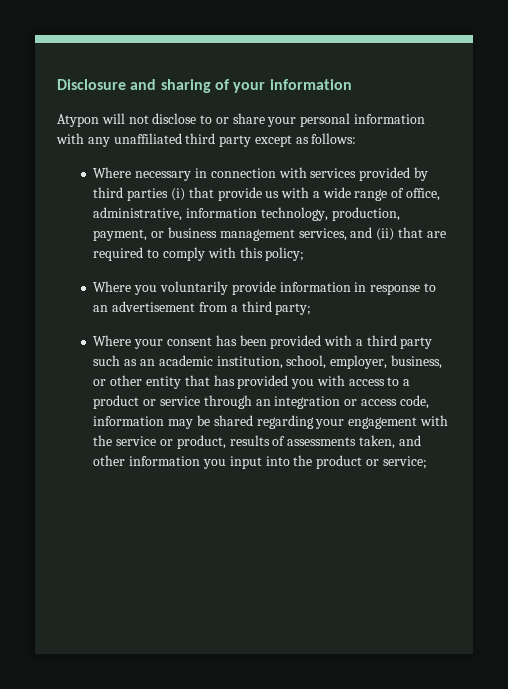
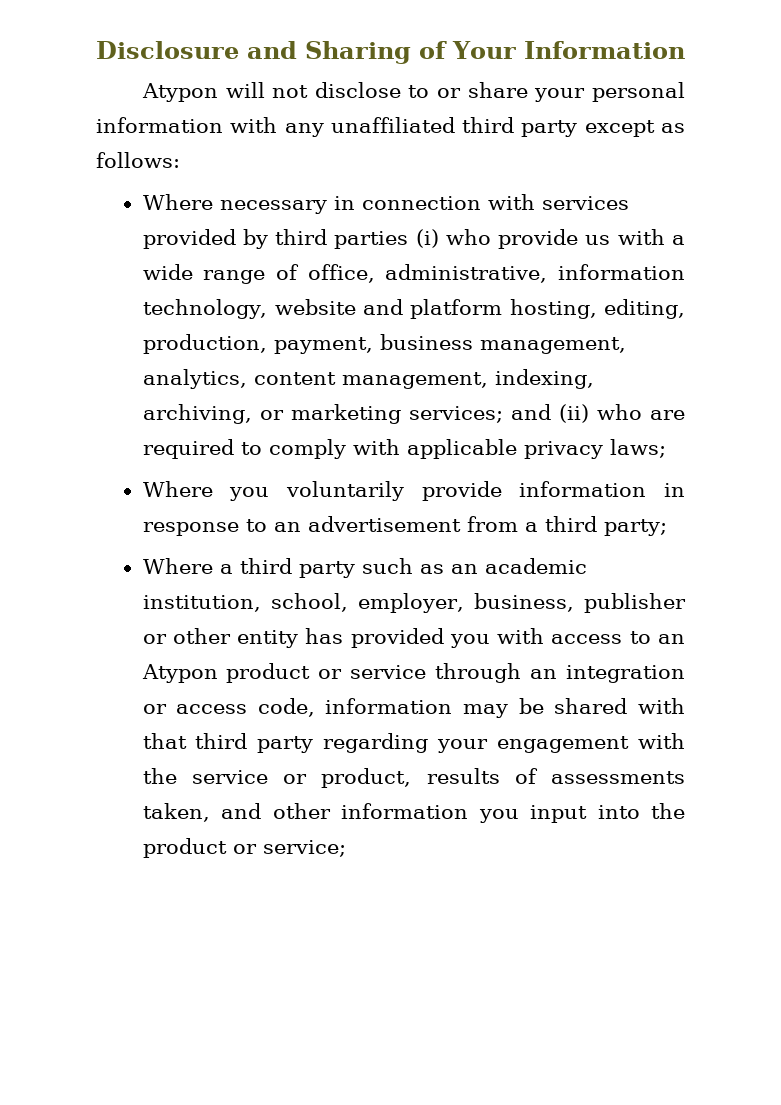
[160,79,352,93] sharing of your information -> [305,41,685,64] Sharing of Your Information
[188,187,214,198] that -> [445,229,491,245] who
[331,207,400,221] [93,227,347,241] production, payment, or business management services, -> [274,299,685,319] [142,334,626,354] [142,369,594,389] [142,404,503,424] website and platform hosting, editing, production, payment, business management, analytics, content management, indexing, archiving, or marketing services;
[397,227,423,238] that -> [596,404,642,420] who
[239,247,305,261] this policy; -> [406,439,666,459] applicable privacy laws;
[134,335,353,349] your consent has been provided with -> (213, 566) none
(442, 362) none -> [584,593,686,613] publisher
[184,375,210,386] that -> (299, 639) none
[403,379,411,386] a -> [657,634,685,644] [141,664,218,683] an Atypon
(253, 420) none -> [638,698,686,714] [142,733,314,753] with that third party

